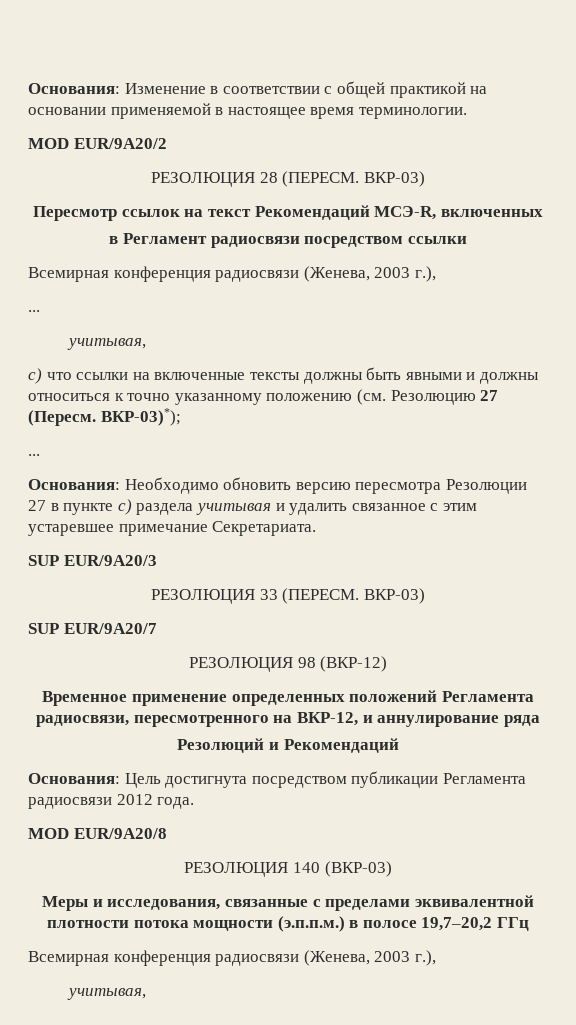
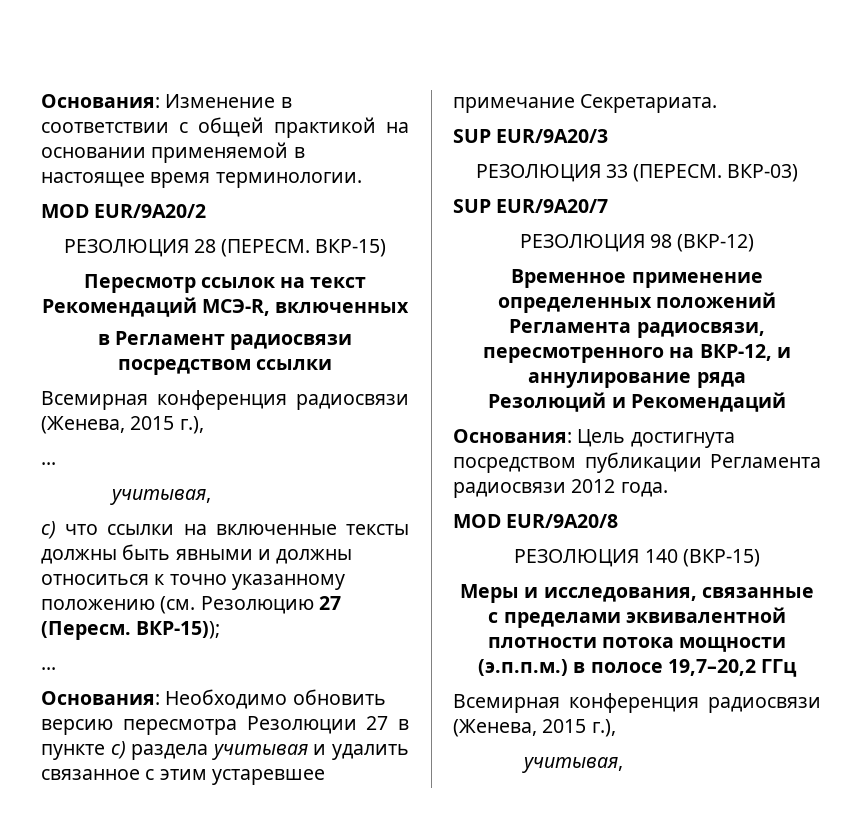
[363,171,425,187] ВКР-03) -> [315,239,387,257] ВКР-15)
[374,267,411,278] 2003 -> [130,416,175,430] 2015
[100,408,181,426] ВКР-03)*); -> [136,621,221,639] ВКР-15));
[324,861,392,877] (ВКР-03) -> [682,549,760,567] (ВКР-15)
[374,951,411,962] 2003 -> [542,719,587,733] 2015

